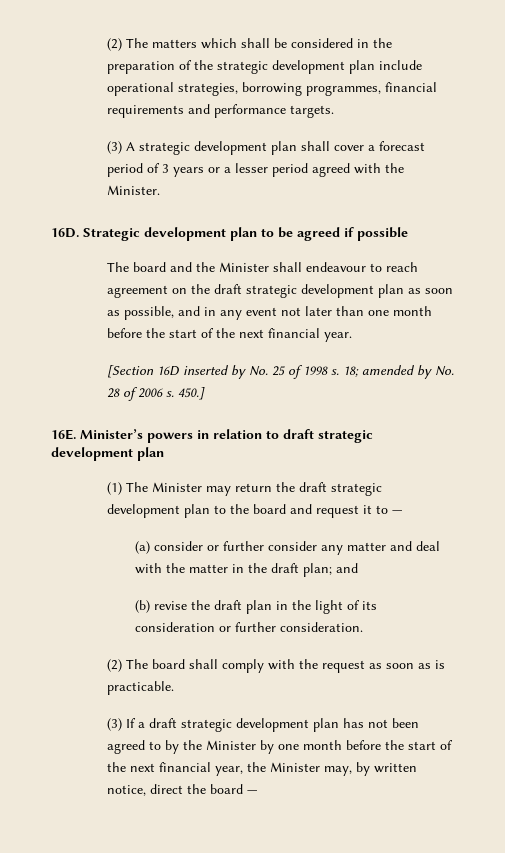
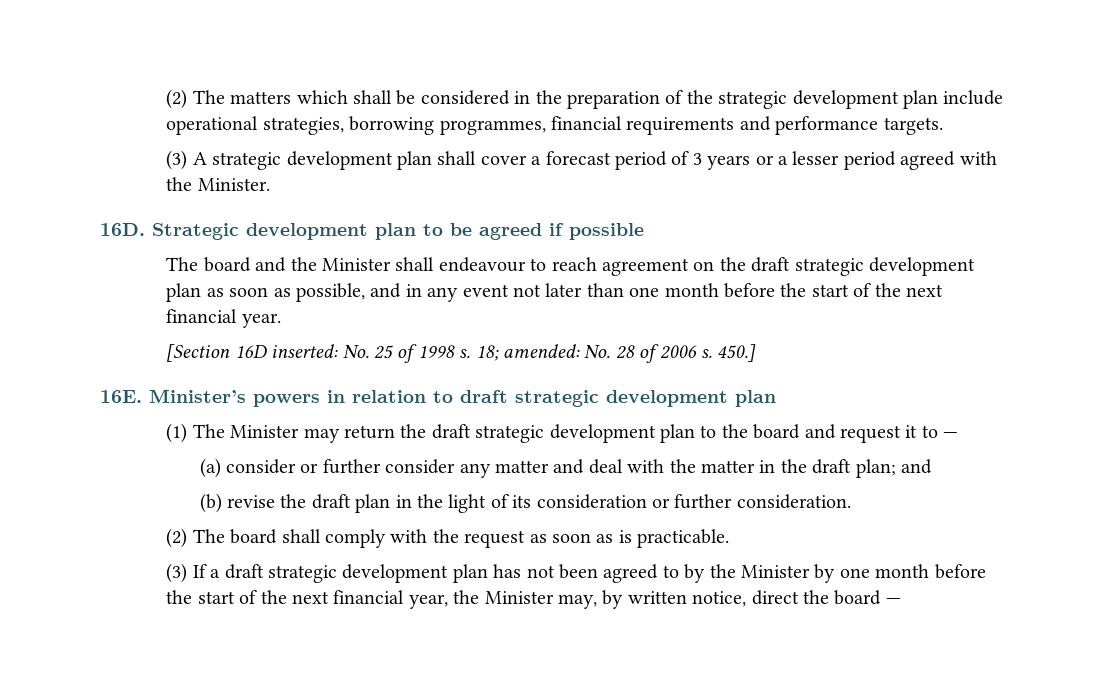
[182,365,246,379] inserted by -> [271,344,339,358] inserted:
[361,365,432,379] amended by -> [502,344,580,358] amended:

